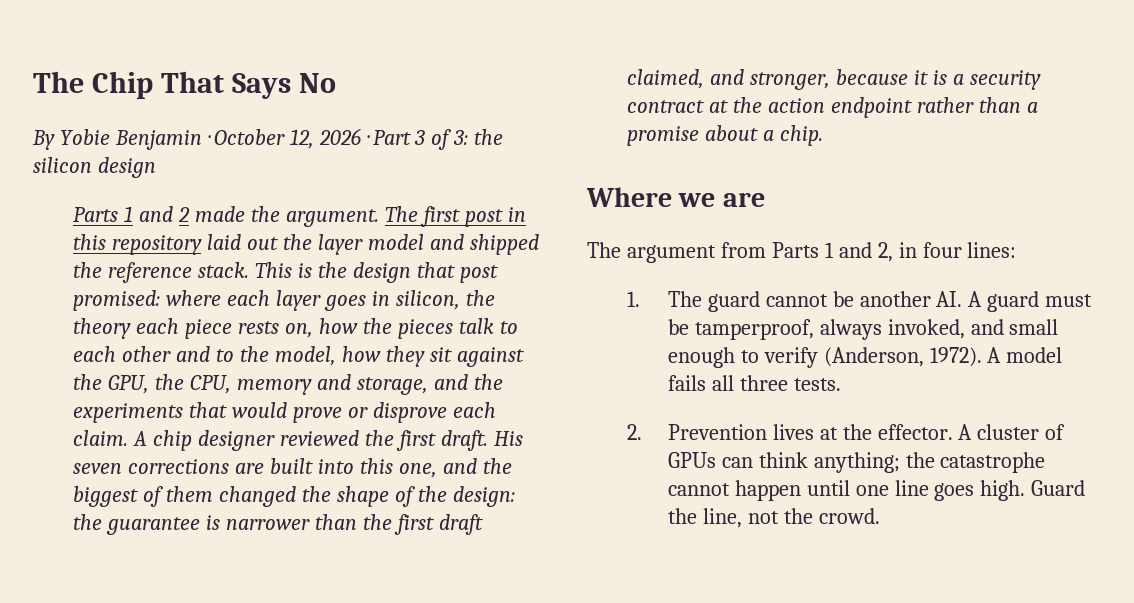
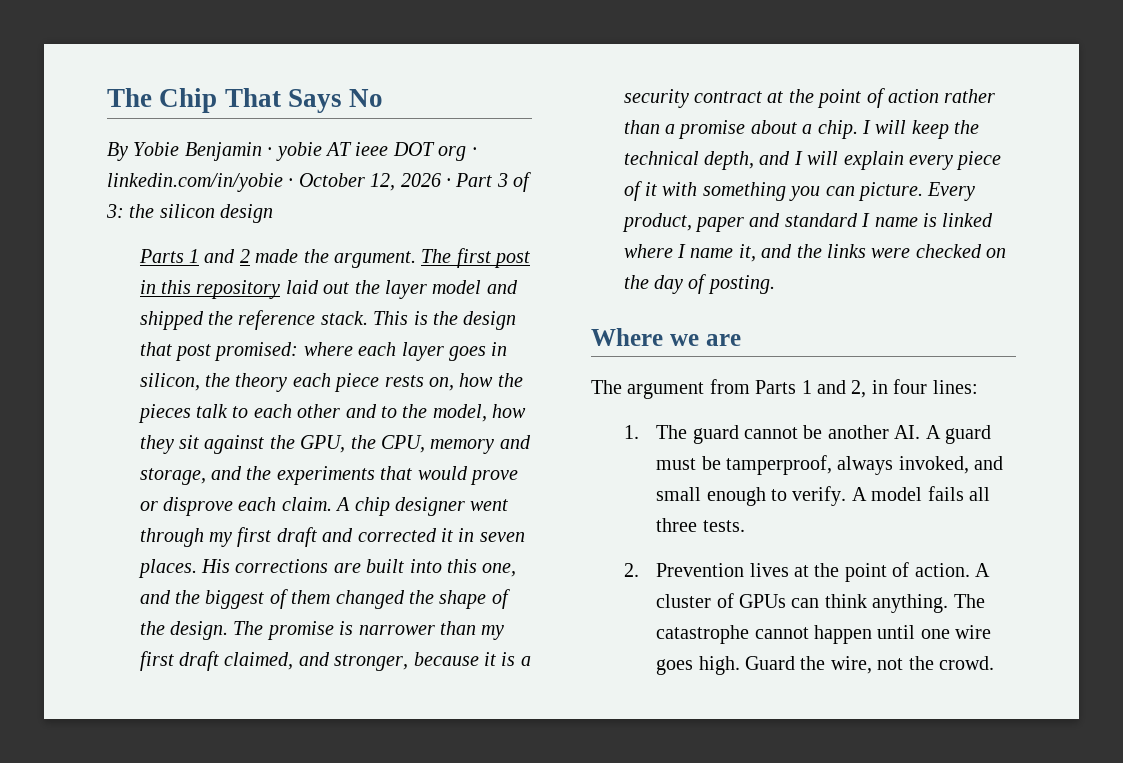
(211, 140) none -> [275,142,477,161] [107,173,294,192] yobie AT ieee DOT org · linkedin.com/in/yobie ·
[280,430,523,451] [73,463,123,474] reviewed the first draft. His seven -> [470,499,509,511] [139,527,525,547] [137,559,230,578] went through my first draft and corrected it in seven places. His
[452,486,515,507] [73,514,201,535] design: the guarantee -> [169,621,334,640] design. The promise
[363,514,393,530] the -> [481,625,505,640] my
[768,97,913,118] action endpoint -> [817,88,939,108] point of action
(824, 135) none -> [861,120,980,139] [623,151,1002,170] [623,181,976,201] [621,213,994,232] [623,244,1007,262] [623,274,775,294] I will keep the technical depth, and I will explain every piece of it with something you can picture. Every product, paper and standard I name is linked where I name it, and the links were checked on the day of posting.
[763,347,982,368] verify (Anderson, 1972). -> [792,486,847,506] verify.
[877,424,953,440] effector. -> [844,562,970,582] point of action.
[813,452,935,473] anything; the -> [872,594,985,613] anything. The
[894,480,929,496] line -> [955,625,992,639] wire
[702,508,742,528] line, -> [830,656,872,674] wire,

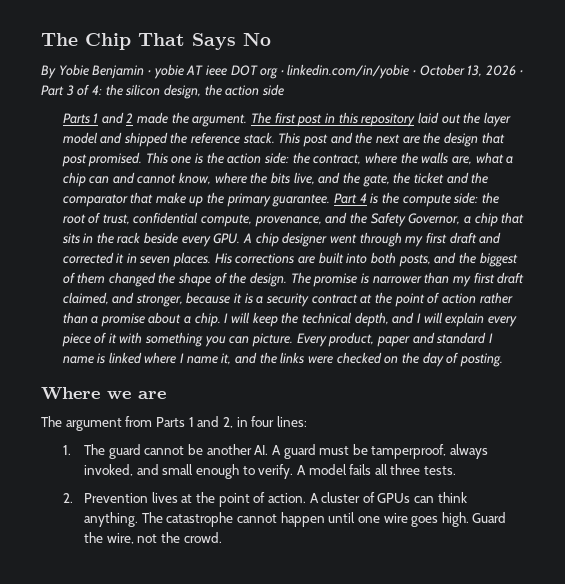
[370,173,396,191] 12, -> [467,65,483,77] 13,
[106,204,124,218] 3: -> [91,85,102,95] 4:
[220,204,274,223] design -> [163,84,284,99] design, the action side
[413,311,517,330] [139,342,508,361] [139,373,523,392] [137,404,527,423] [139,435,531,454] [139,466,518,485] [139,497,332,516] is the design that post promised: where each layer goes in silicon, the theory each piece rests on, how the pieces talk to each other and to the model, how they sit against the GPU, the CPU, memory and storage, and the experiments that would prove or disprove each claim. -> [303,132,505,147] [61,152,514,167] [62,172,489,187] [62,192,499,207] [62,212,525,227] [61,232,241,247] post and the next are the design that post promised. This one is the action side: the contract, where the walls are, what a chip can and cannot know, where the bits live, and the gate, the ticket and the comparator that make up the primary guarantee. Part 4 is the compute side: the root of trust, confidential compute, provenance, and the Safety Governor, a chip that sits in the rack beside every GPU.
[446,559,517,577] this one, -> [370,252,431,267] both posts,

